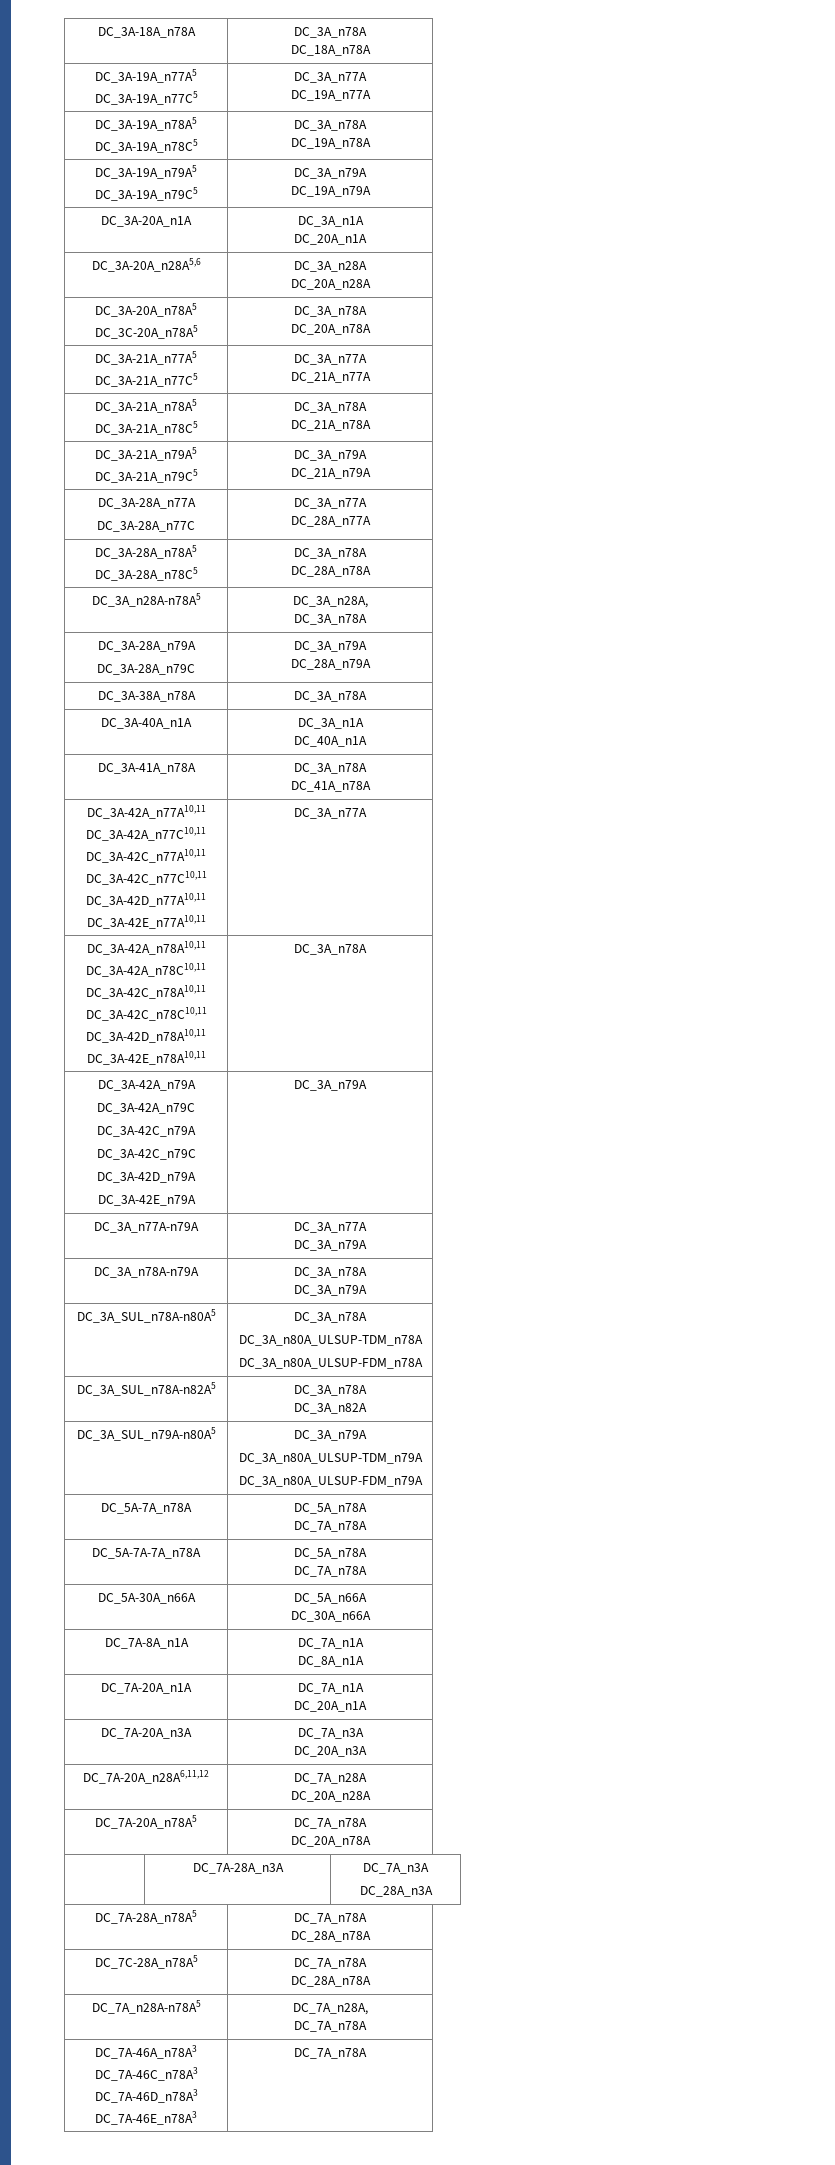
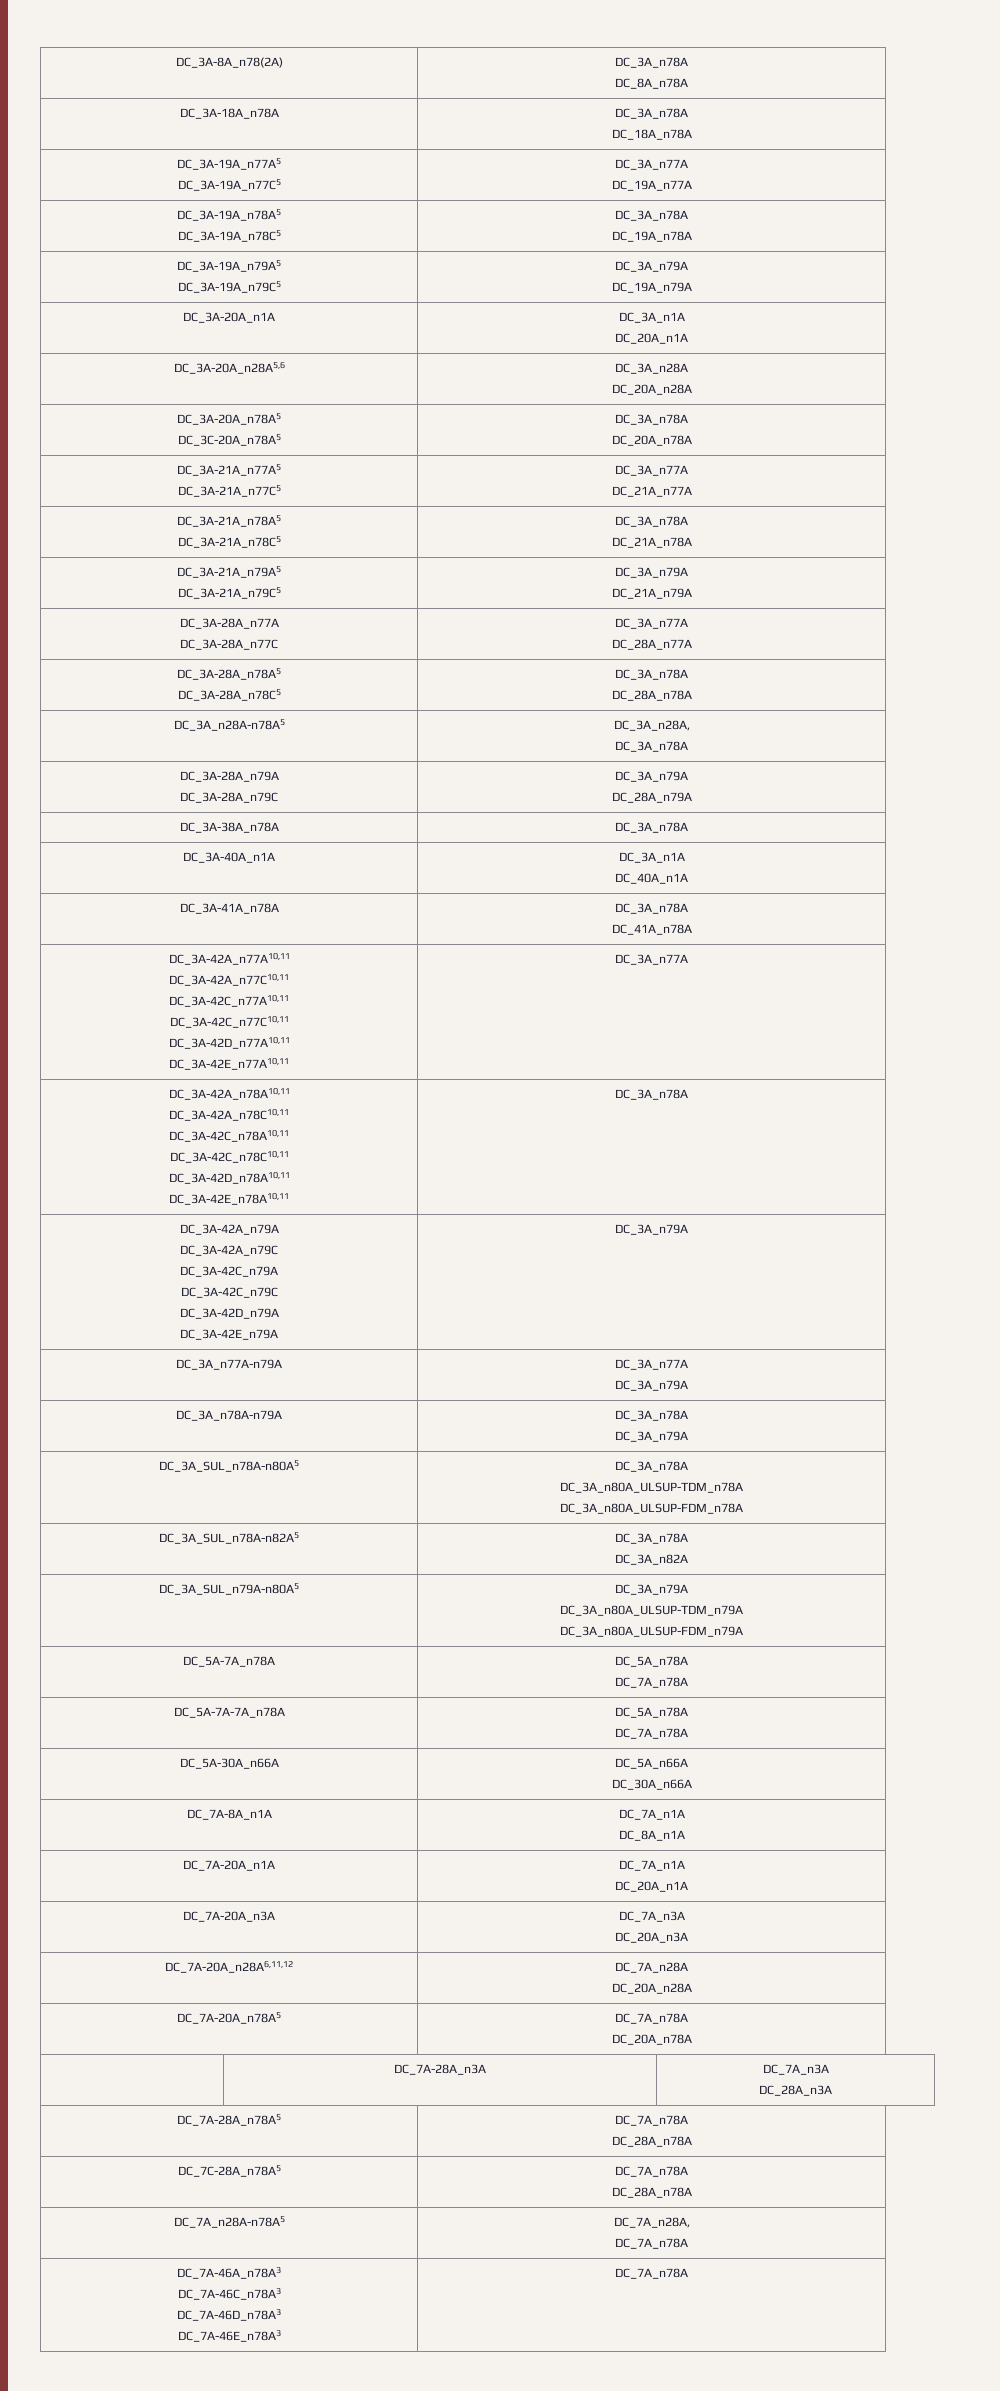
(97, 32) none -> [175,57,283,68] [615,57,688,68] [615,78,688,89] DC_3A-8A_n78(2A) | DC_3A_n78A // DC_8A_n78A //

